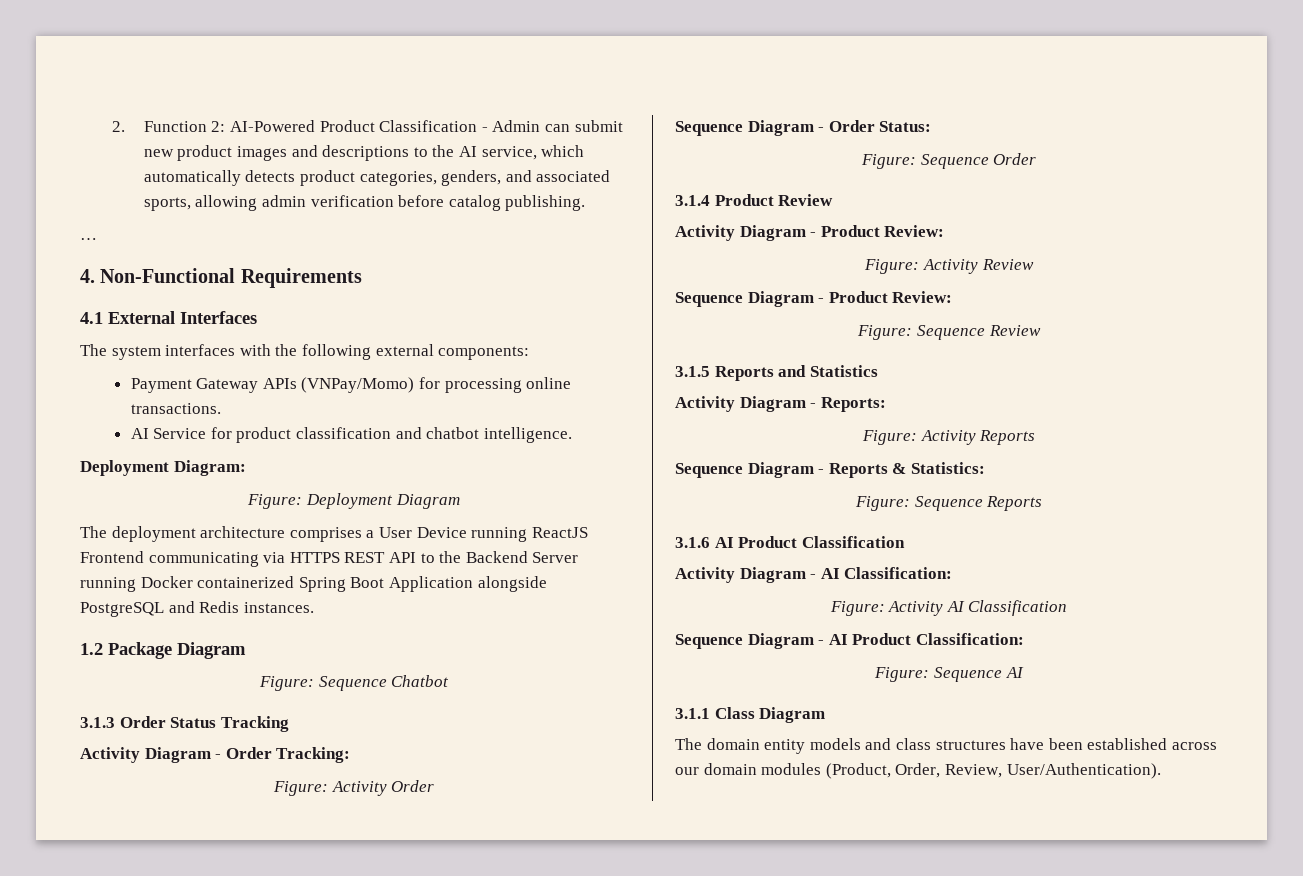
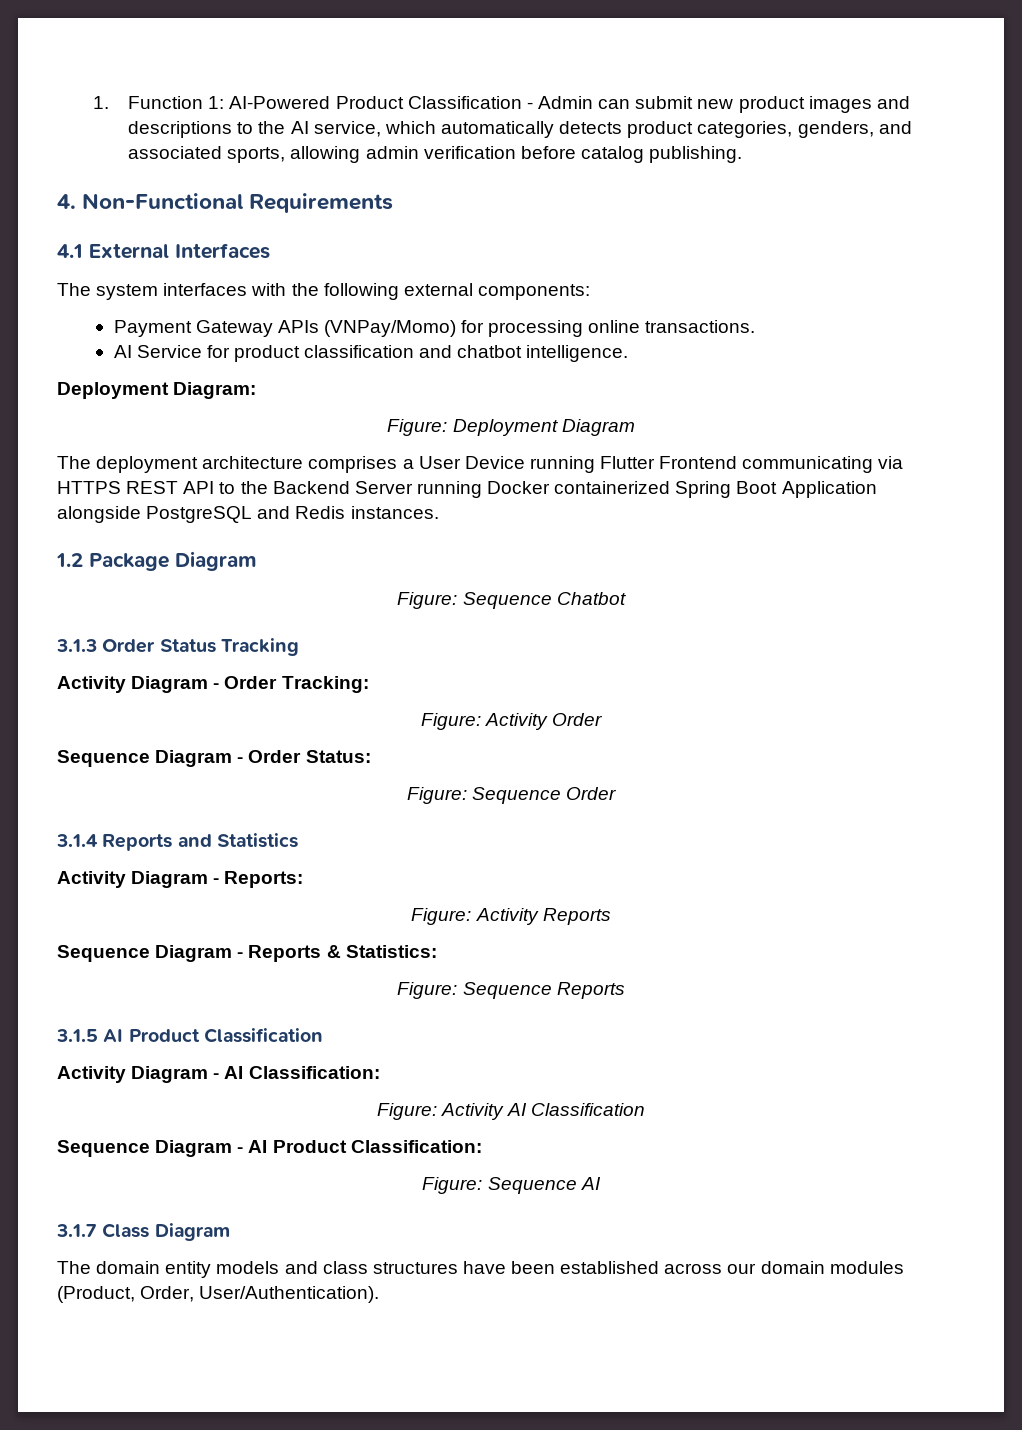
[111,121,226,132] 2. Function 2: -> [92,96,225,109] 1. Function 1:
[80,238,97,240] // … -> (743, 154) none
[531,527,588,538] ReactJS -> [600,456,656,469] Flutter
[714,194,834,206] [675,225,945,241] [864,259,1034,274] [675,291,953,307] [857,325,1041,340] [675,366,710,377] Product Review // Activity Diagram - Product Review: // Figure: Activity Review // Sequence Diagram - Product Review: // Figure: Sequence Review // 3.1.5 -> (98, 840) none
[675,537,710,548] 3.1.6 -> [56,1029,98,1042] 3.1.5
[675,708,710,719] 3.1.1 -> [56,1224,97,1237] 3.1.7
[944,764,1002,778] Review, -> (195, 1294) none

